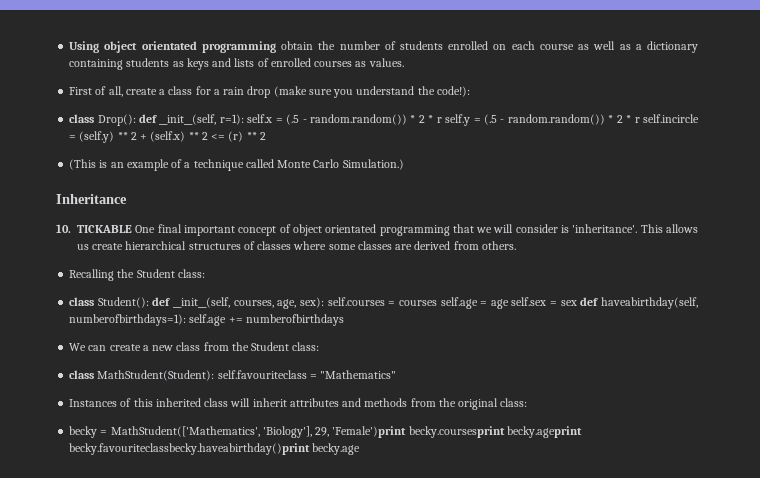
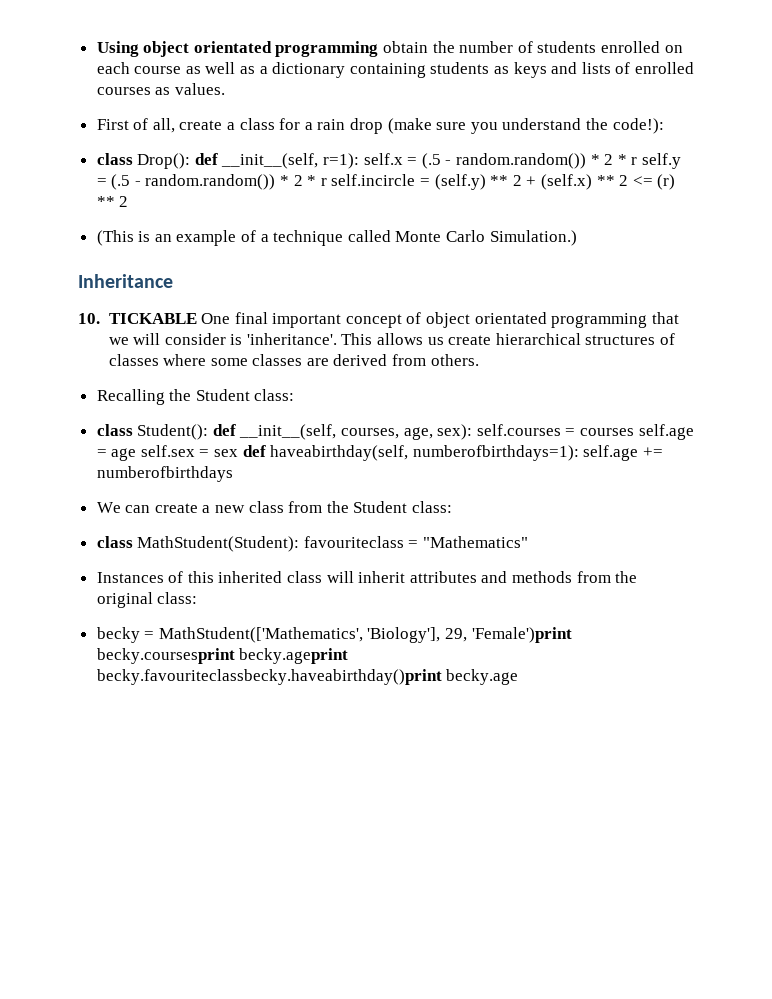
[217,370,307,379] self.favouriteclass -> [303,536,404,548] favouriteclass

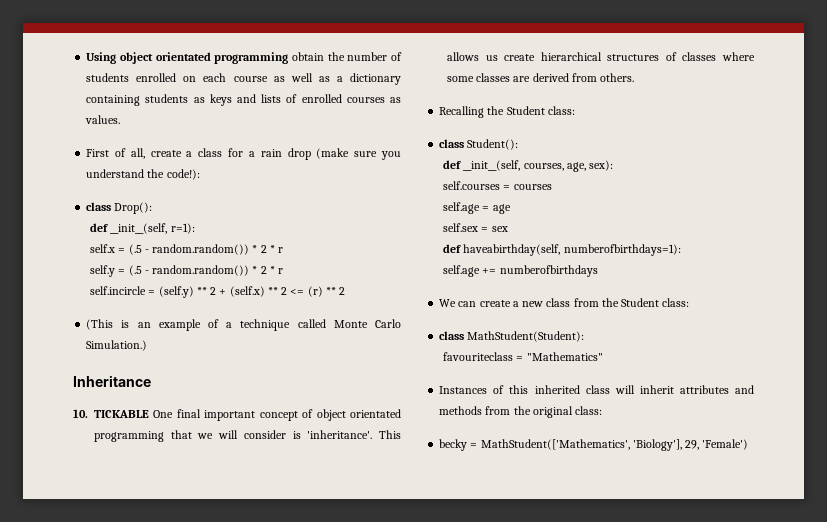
(191, 161) none -> (153, 208) //
(360, 161) none -> (195, 228) //
(638, 161) none -> (284, 250) //
(327, 182) none -> (284, 271) //
(209, 432) none -> (519, 144) //
(473, 432) none -> (614, 165) //
(635, 432) none -> (552, 187) //
(137, 454) none -> (511, 209) //
(239, 453) none -> (508, 229) //
(579, 453) none -> (681, 250) //
(300, 544) none -> (585, 336) //
[471,627,572,643] [96,648,349,664] [96,669,519,685] 'Female')print becky.coursesprint becky.ageprint becky.favouriteclassbecky.haveabirthday()print becky.age -> [702,439,749,450] 'Female')

